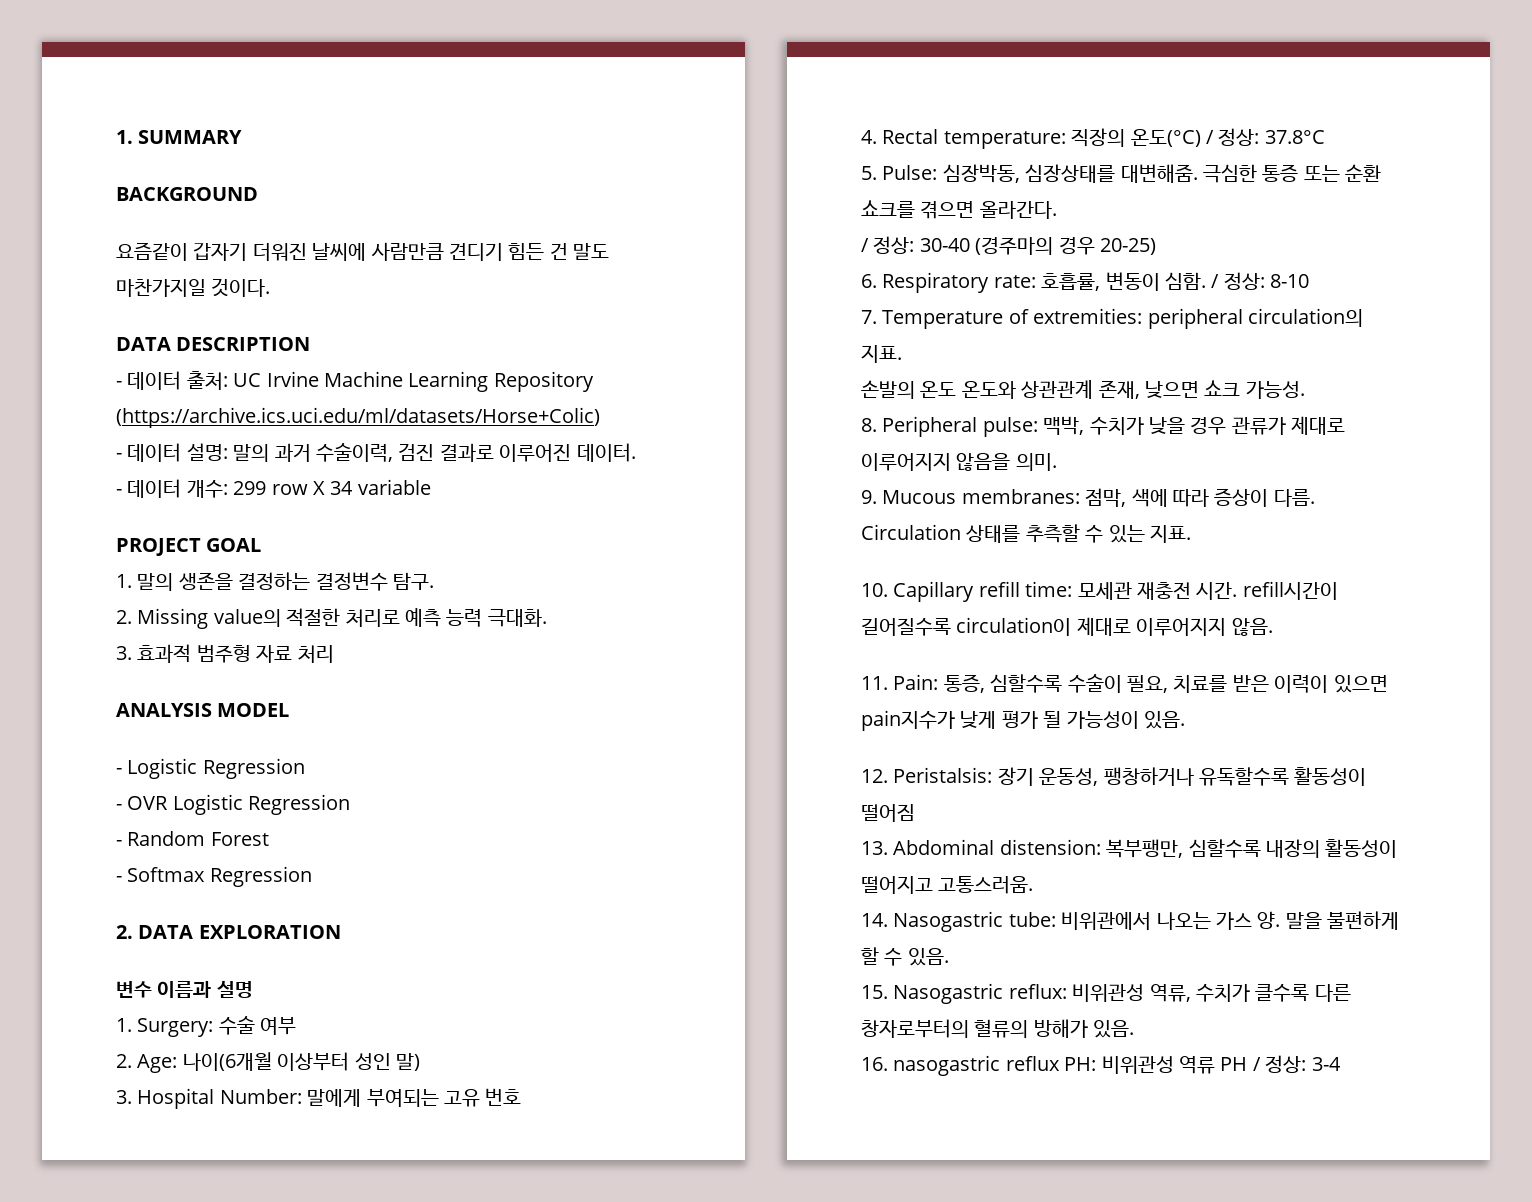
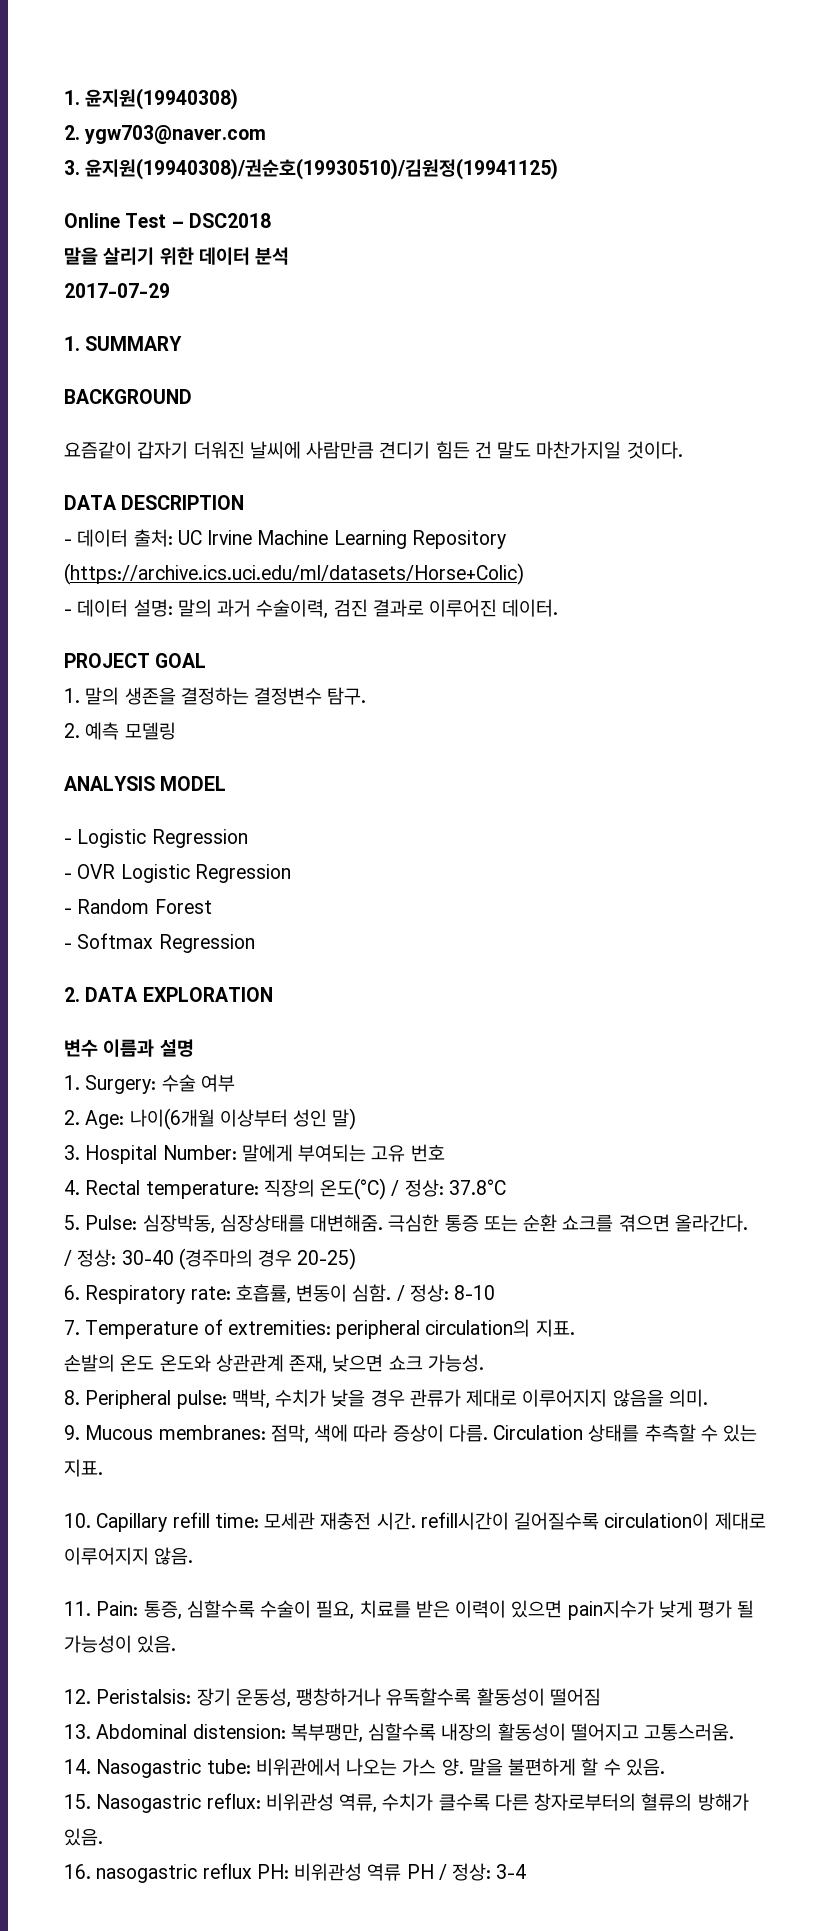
[116,130,133,144] 1. -> [64,88,239,110] [64,125,267,144] [64,158,559,180] [64,213,271,228] [64,247,290,265] [64,283,170,298] [64,336,80,351] 1. 윤지원(19940308) // 2. ygw703@naver.com // 3. 윤지원(19940308)/권순호(19930510)/김원정(19941125) // Online Test – DSC2018 // 말을 살리기 위한 데이터 분석 // 2017-07-29 // 1.
[116,479,431,498] // - 데이터 개수: 299 row X 34 variable -> (559, 608) none
[137,608,547,629] [116,644,334,663] Missing value의 적절한 처리로 예측 능력 극대화. // 3. 효과적 범주형 자료 처리 -> [85,722,176,740] 예측 모델링

